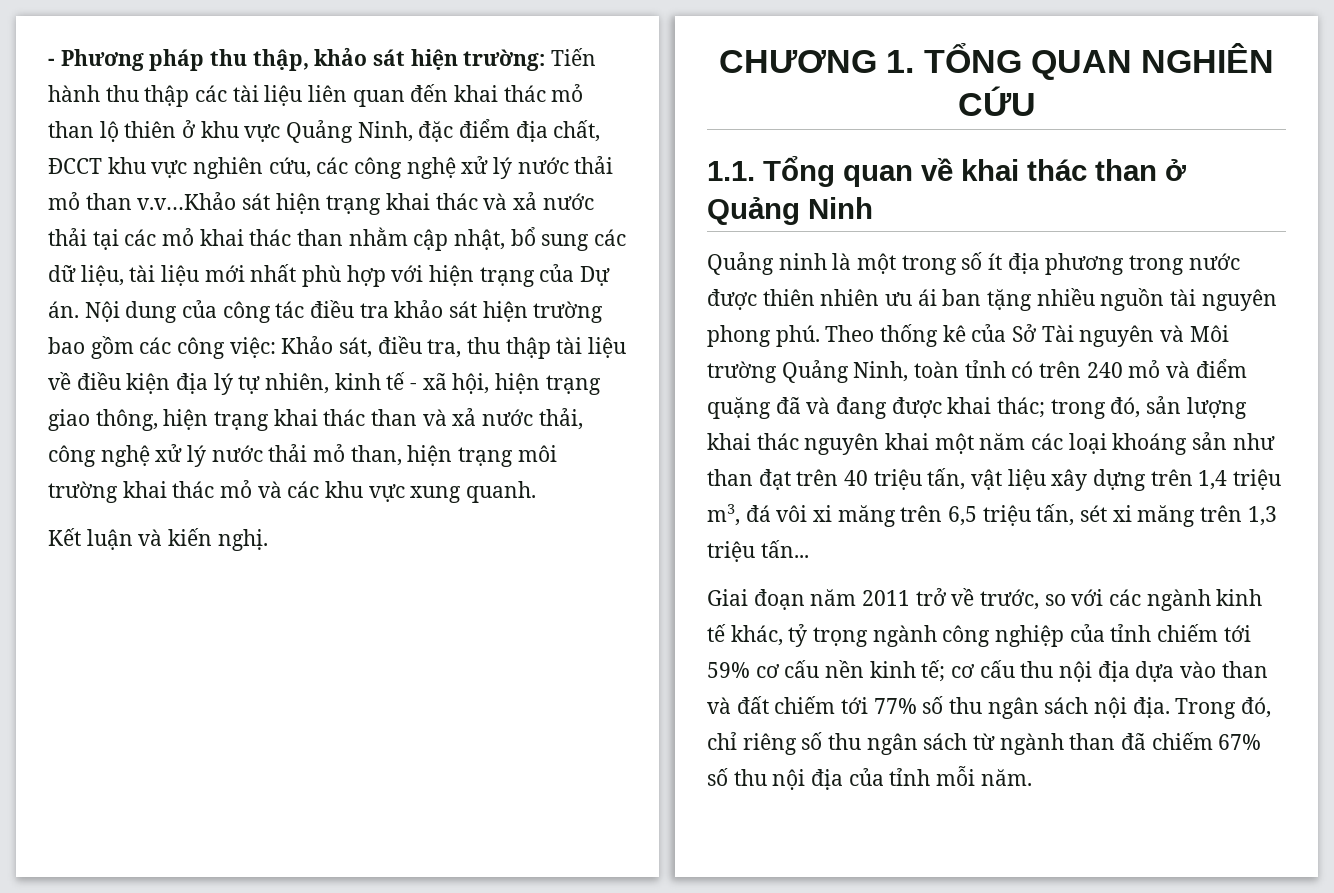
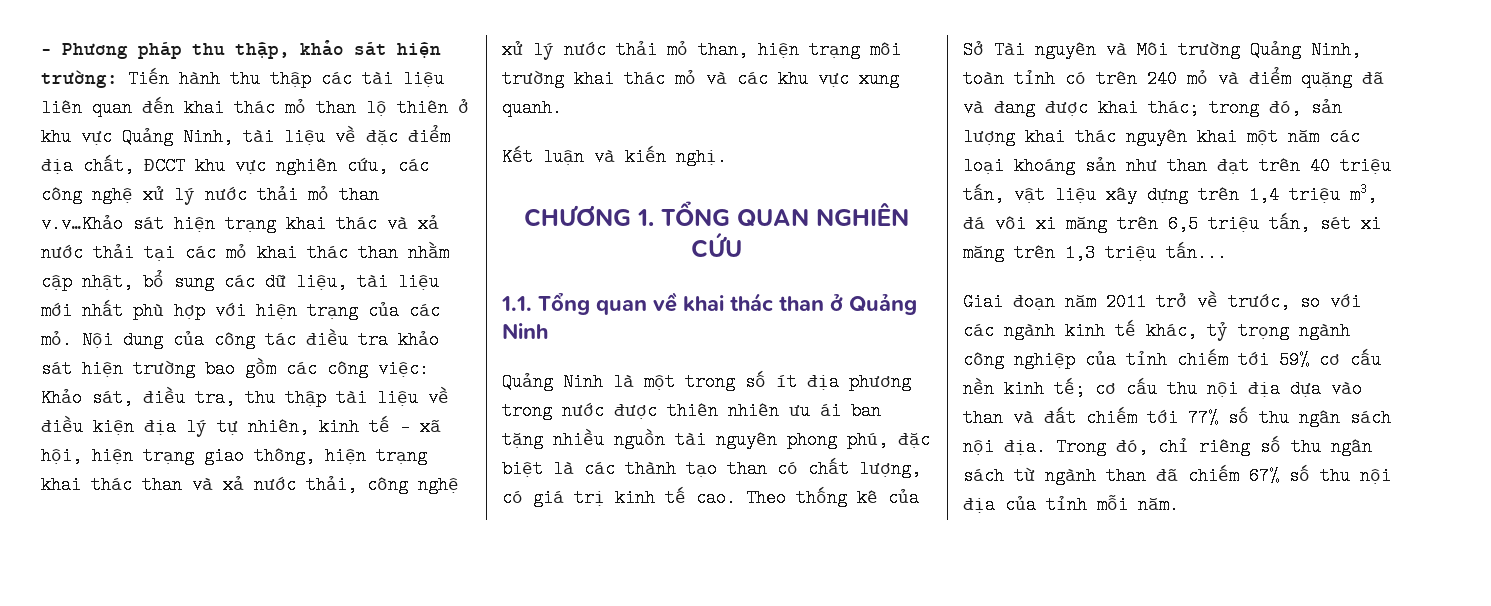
(413, 131) none -> [243,125,356,146] tài liệu về
[580,266,611,286] [48,301,79,318] Dự án. -> [409,302,440,320] [41,331,72,349] các mỏ.
[778,253,827,270] ninh -> [563,373,603,391] Ninh
[775,325,820,347] phú. -> [847,431,930,449] [502,457,921,478] [502,486,736,507] phú, đặc biệt là các thành tạo than có chất lượng, có giá trị kinh tế cao.

